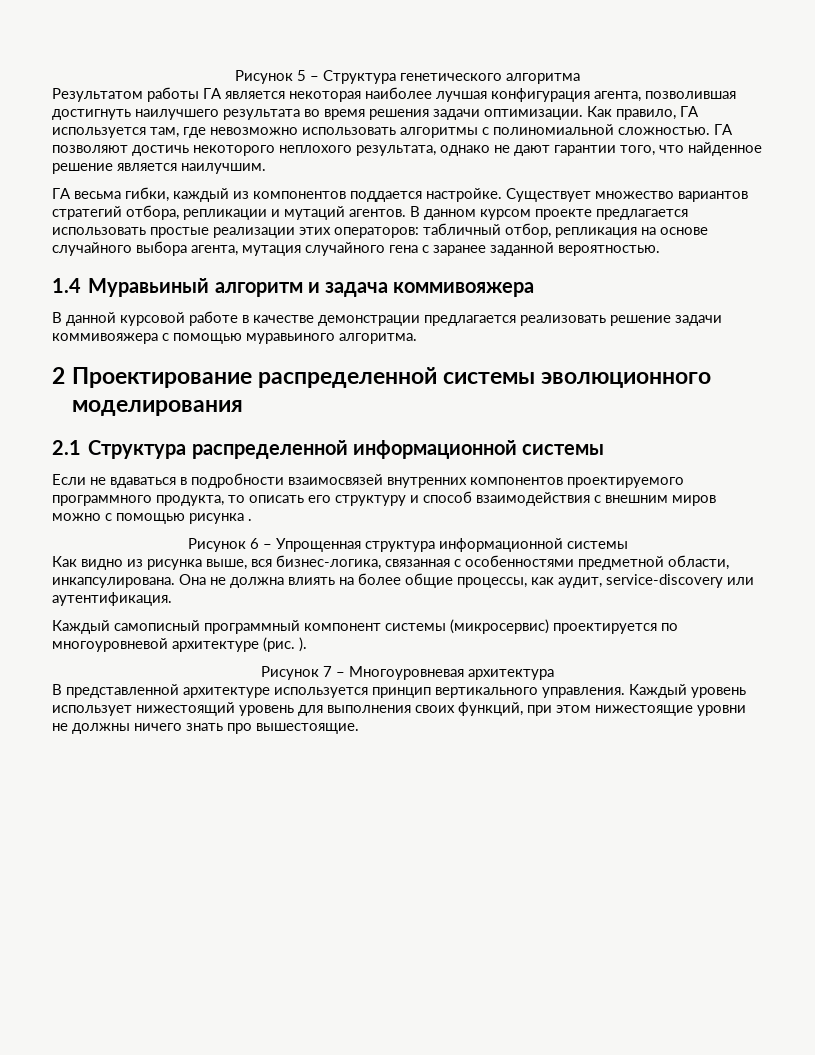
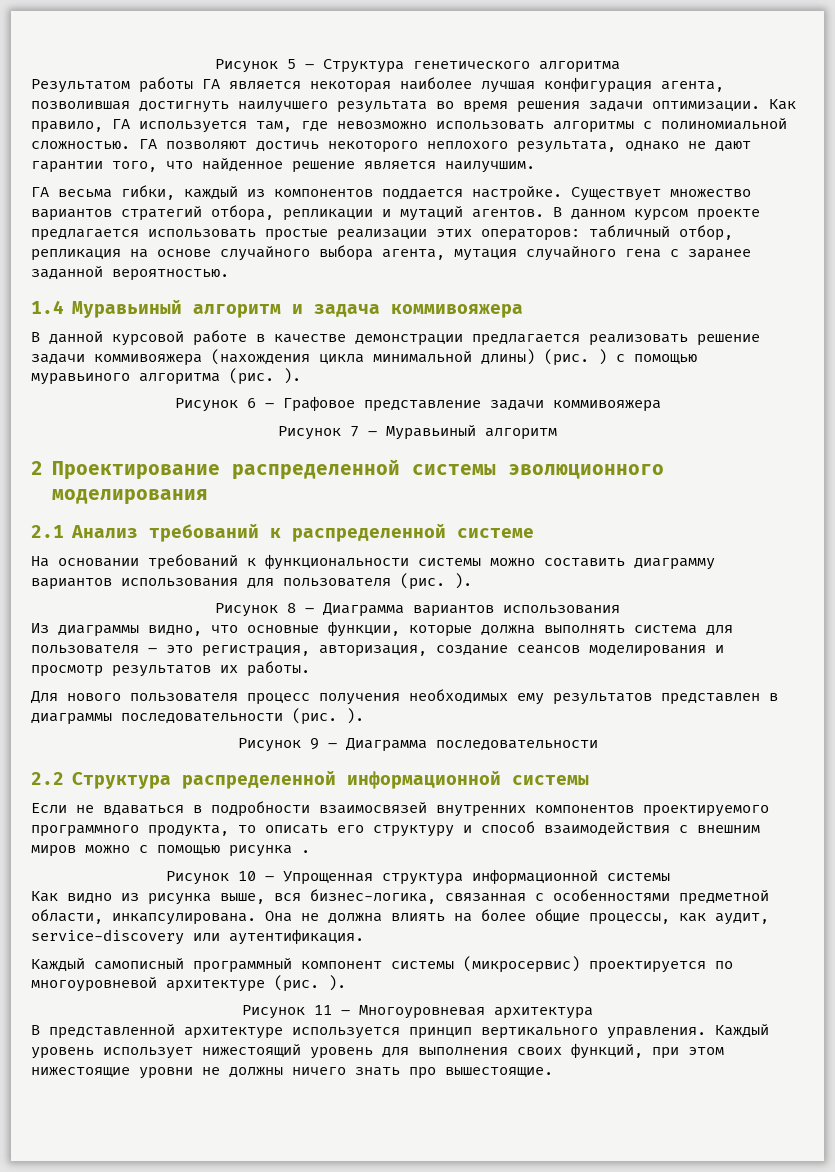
[162,333,417,344] с помощью муравьиного алгоритма. -> [211,349,697,366] [31,368,301,385] [174,396,661,412] [278,425,557,440] (нахождения цикла минимальной длины) (рис. ) с помощью муравьиного алгоритма (рис. ). // Рисунок 6 – Графовое представление задачи коммивояжера // Рисунок 7 – Муравьиный алгоритм
(81, 447) none -> [70,523,534,542] [31,554,715,570] [31,573,472,590] [215,603,620,617] [31,621,733,637] [31,645,724,657] [31,661,310,677] [31,689,778,705] [31,708,364,725] [237,738,598,752] [31,772,64,785] Анализ требований к распределенной системе // На основании требований к функциональности системы можно составить диаграмму вариантов использования для пользователя (рис. ). // Рисунок 8 – Диаграмма вариантов использования // Из диаграммы видно, что основные функции, которые должна выполнять система для пользователя – это регистрация, авторизация, создание сеансов моделирования и просмотр результатов их работы. // Для нового пользователя процесс получения необходимых ему результатов представлен в диаграммы последовательности (рис. ). // Рисунок 9 – Диаграмма последовательности // 2.2
[249,538,259,549] 6 -> [237,871,256,881] 10
[323,666,332,677] 7 -> [314,1005,332,1015] 11

